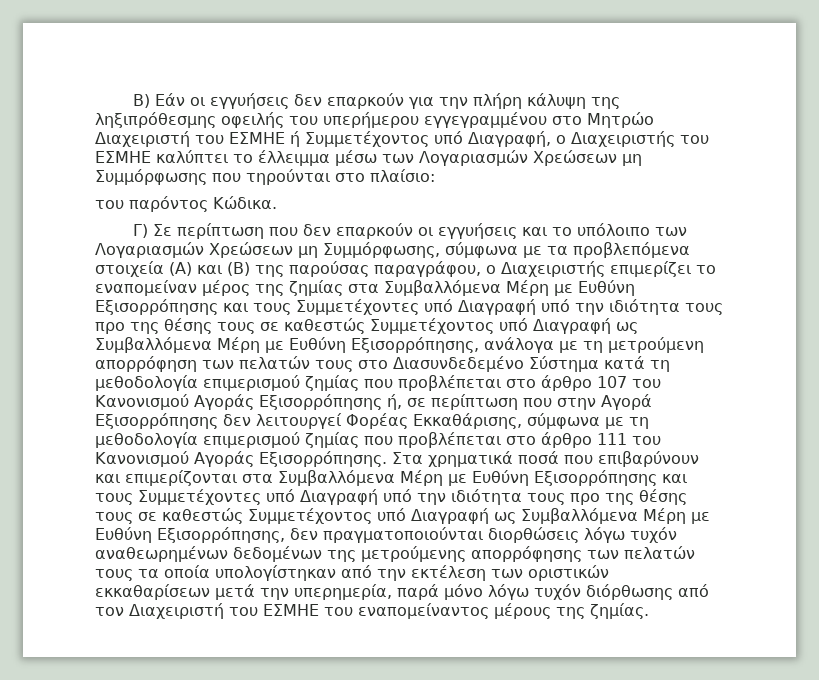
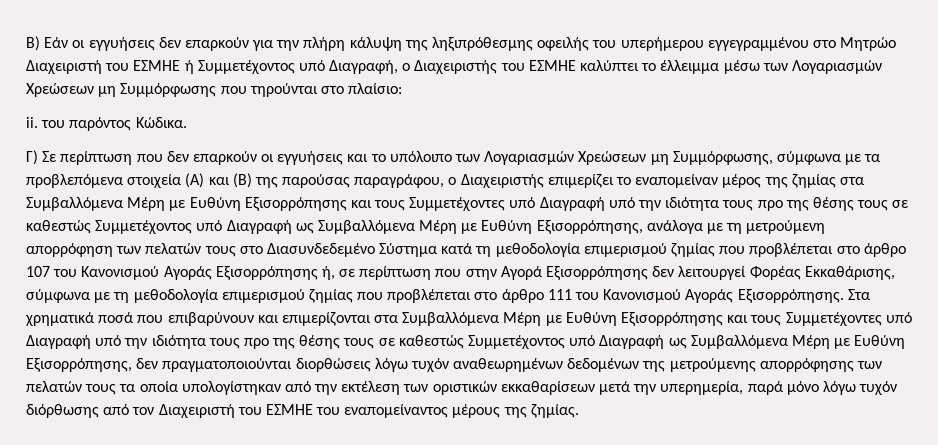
(435, 175) none -> [26,117,38,128] ii.

